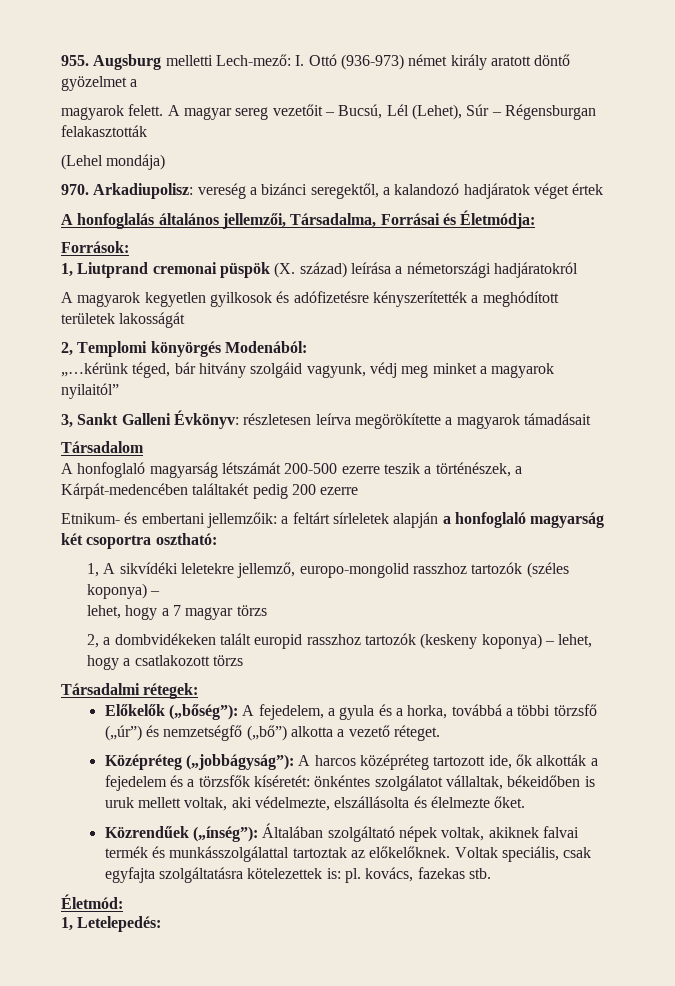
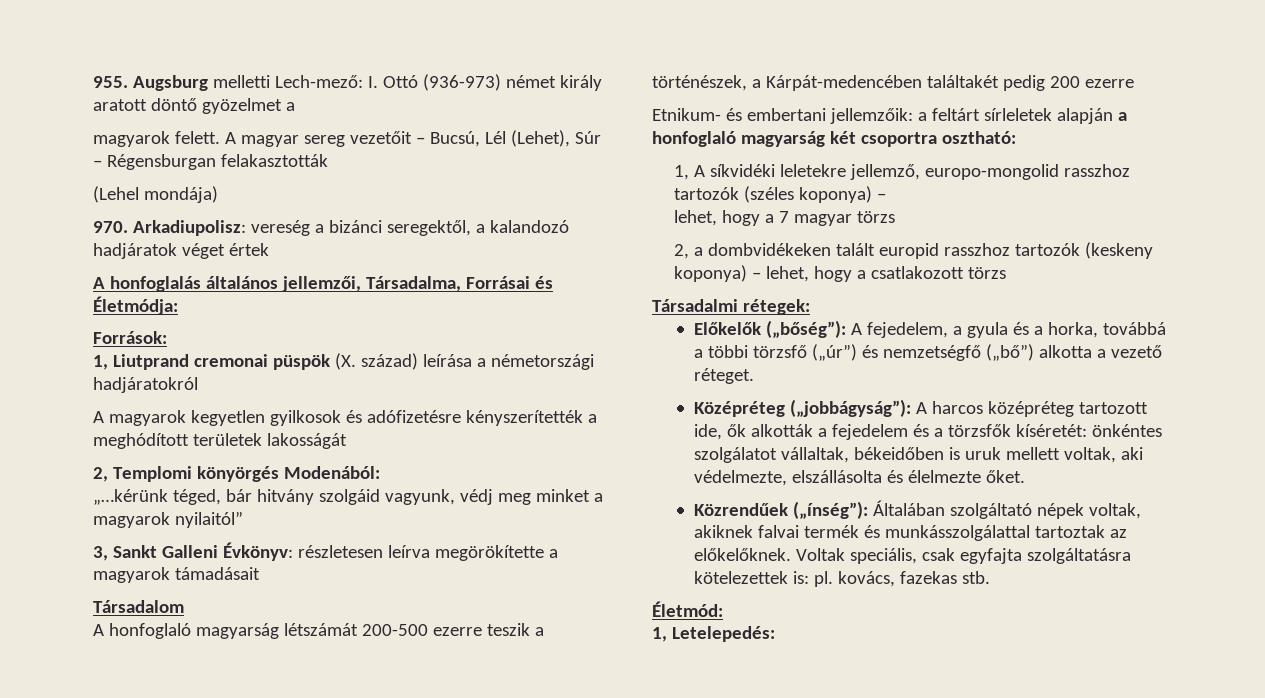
[119,562,178,574] sikvídéki -> [709,164,775,177] síkvidéki

